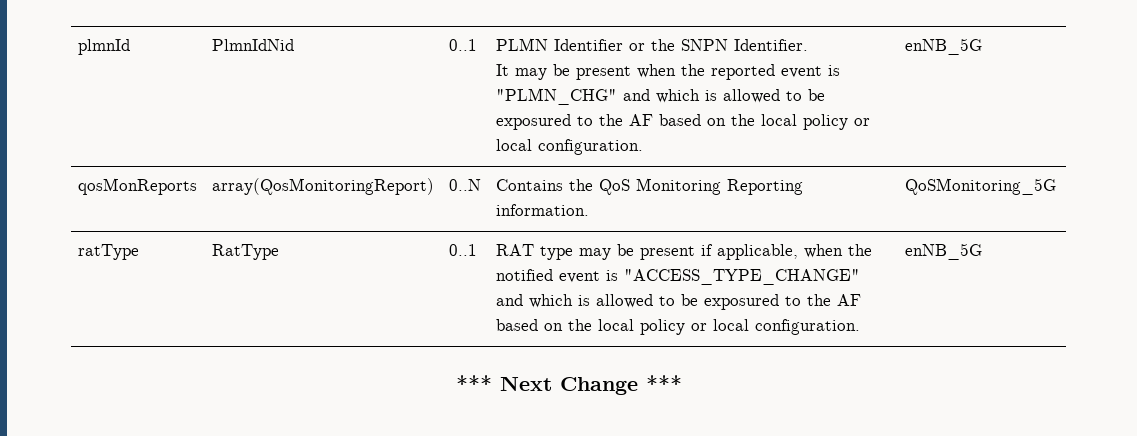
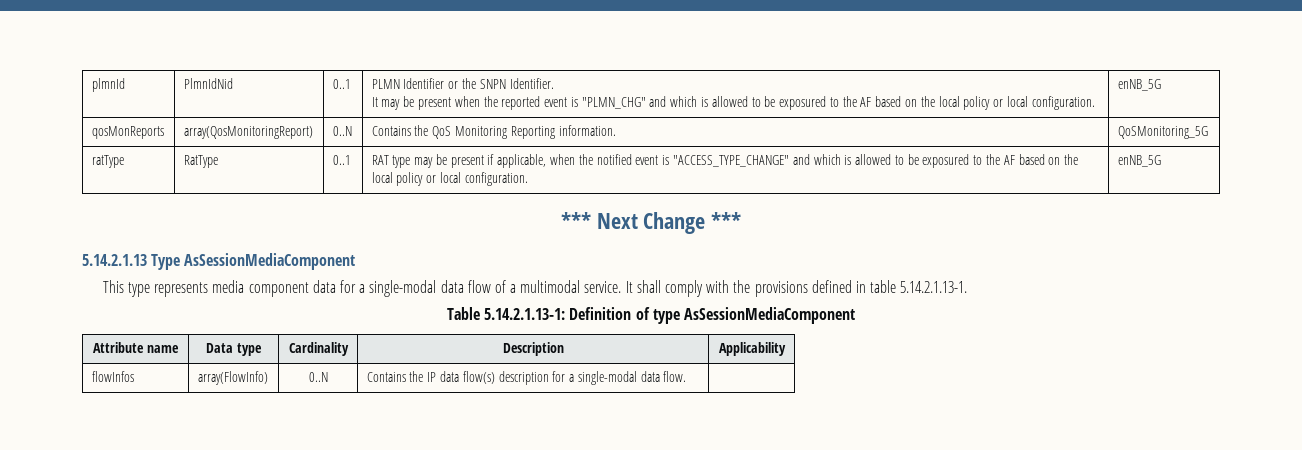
(682, 383) none -> [82,253,356,270] [102,280,968,297] [447,307,855,324] [93,342,179,353] [206,343,262,356] [288,342,349,356] [502,342,564,356] [718,342,786,356] [91,371,134,382] [197,371,268,385] [308,372,328,382] [366,371,687,385] // 5.14.2.1.13 Type AsSessionMediaComponent // This type represents media component data for a single-modal data flow of a multimodal service. It shall comply with the provisions defined in table 5.14.2.1.13-1. // Table 5.14.2.1.13-1: Definition of type AsSessionMediaComponent // Attribute name | Data type | Cardinality | Description | Applicability // flowInfos | array(FlowInfo) | 0..N | Contains the IP data flow(s) description for a single-modal data flow. |

